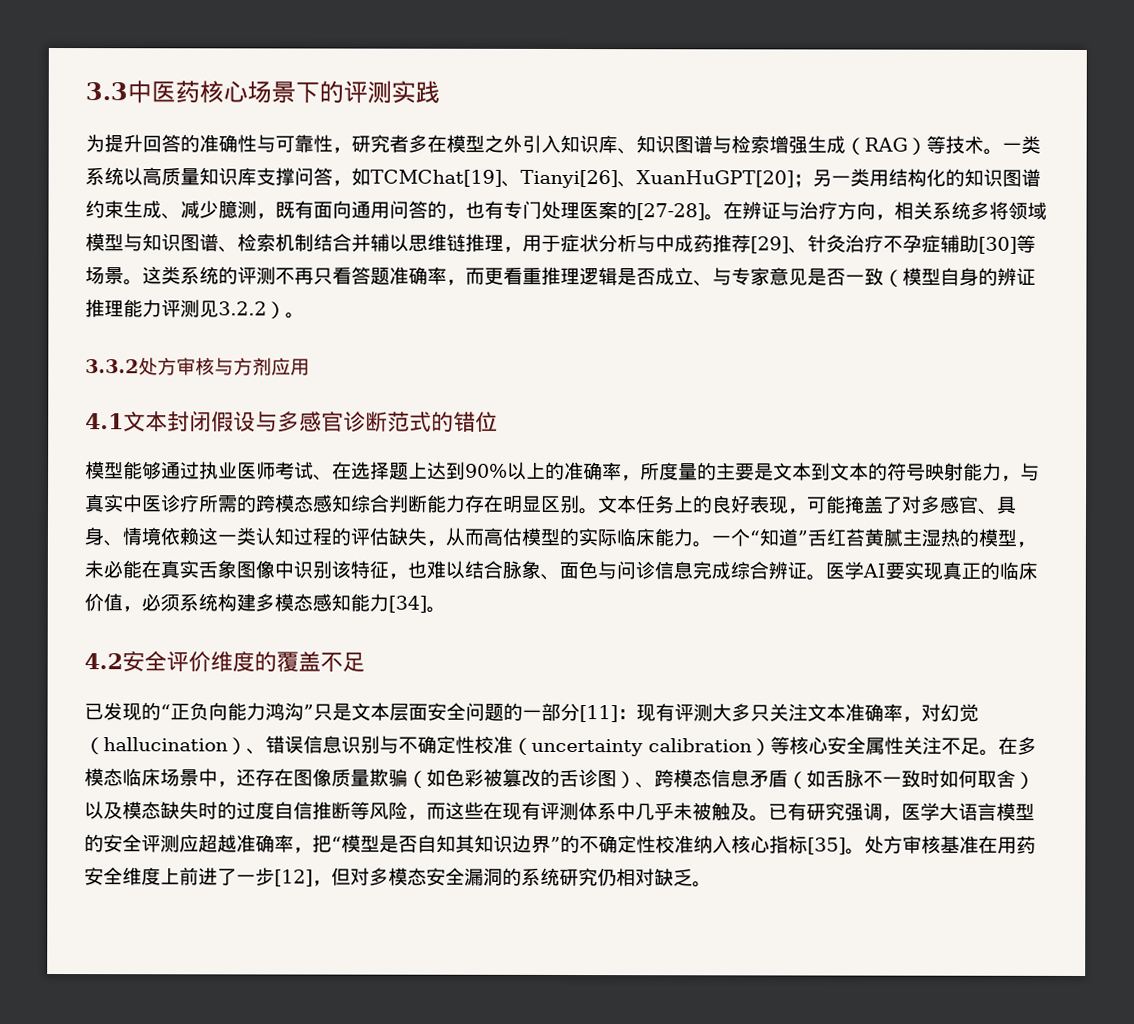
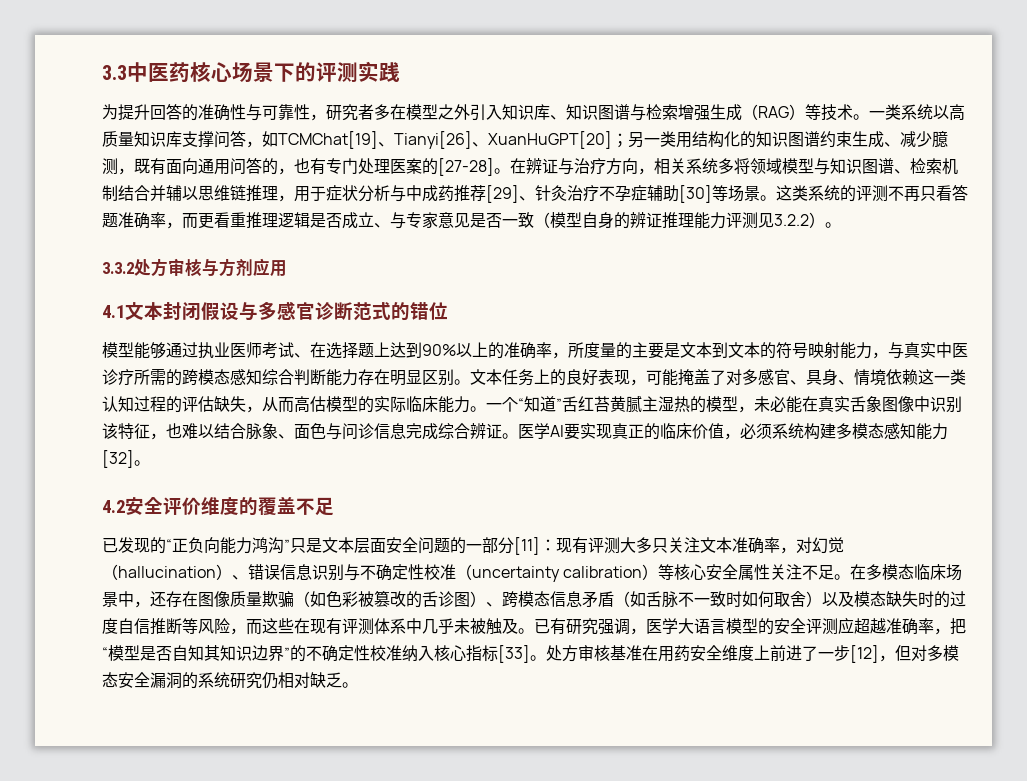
[388,595,427,613] [34] -> [102,450,134,468] [32]
[807,837,846,855] [35] -> [498,645,530,663] [33]

